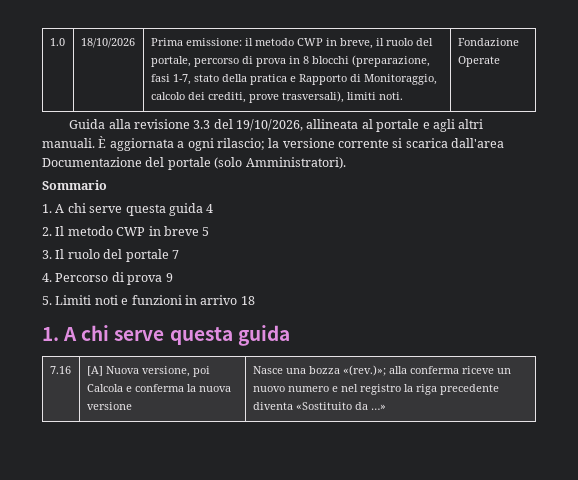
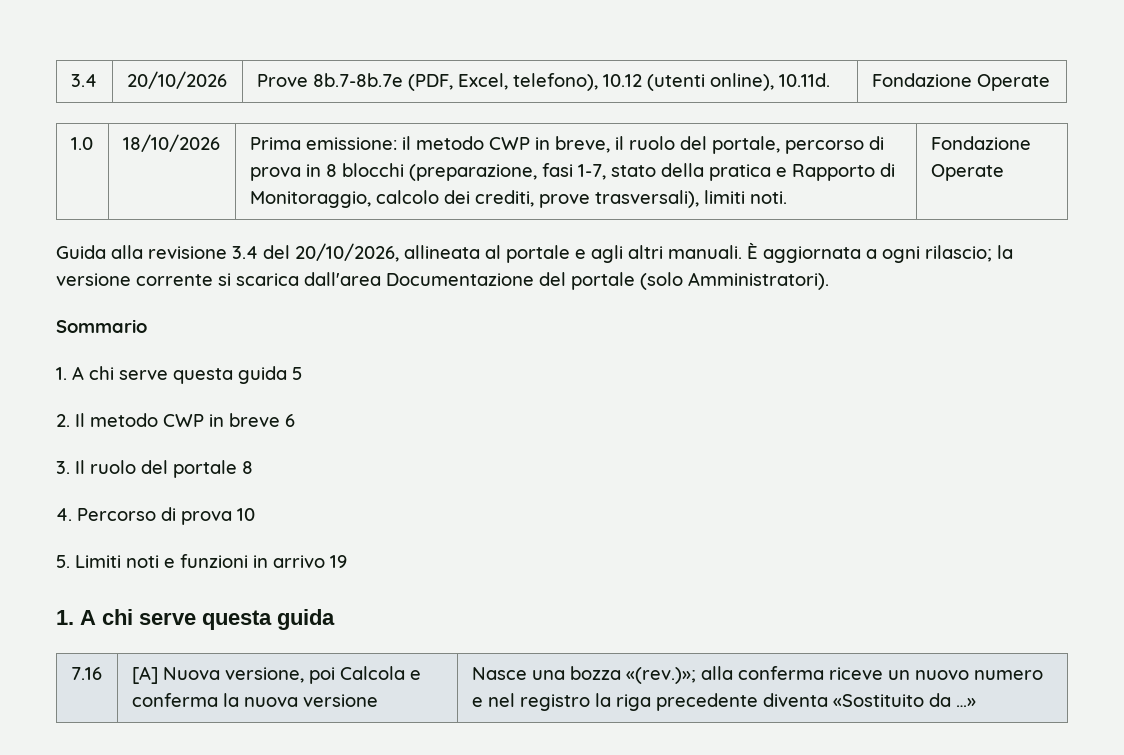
(49, 42) none -> [70,74,97,87] [126,71,227,89] [256,73,830,91] [871,73,1050,91] 3.4 | 20/10/2026 | Prove 8b.7-8b.7e (PDF, Excel, telefono), 10.12 (utenti online), 10.11d. | Fondazione Operate //
[193,119,304,131] 3.3 del 19/10/2026, -> [232,243,399,262] 3.4 del 20/10/2026,
[206,204,214,213] 4 -> [292,367,302,380] 5
[202,227,210,236] 5 -> [285,414,295,427] 6
[171,250,179,259] 7 -> [242,461,253,474] 8
[165,273,173,282] 9 -> [237,508,255,521] 10
[240,296,255,305] 18 -> [330,555,347,568] 19

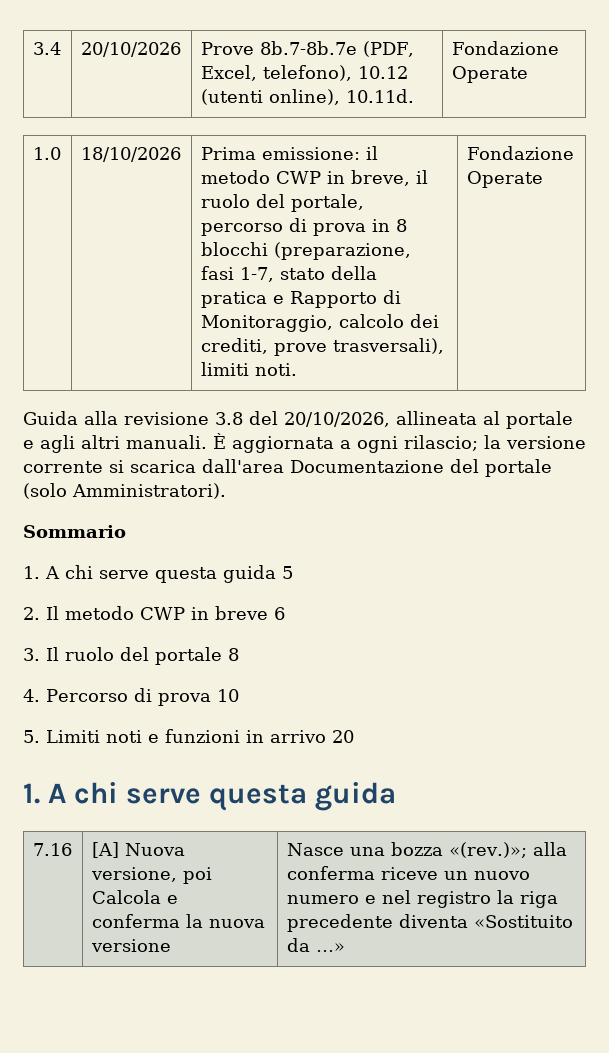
[232,246,258,259] 3.4 -> [215,412,243,425] 3.8
[330,555,347,568] 19 -> [332,730,354,743] 20

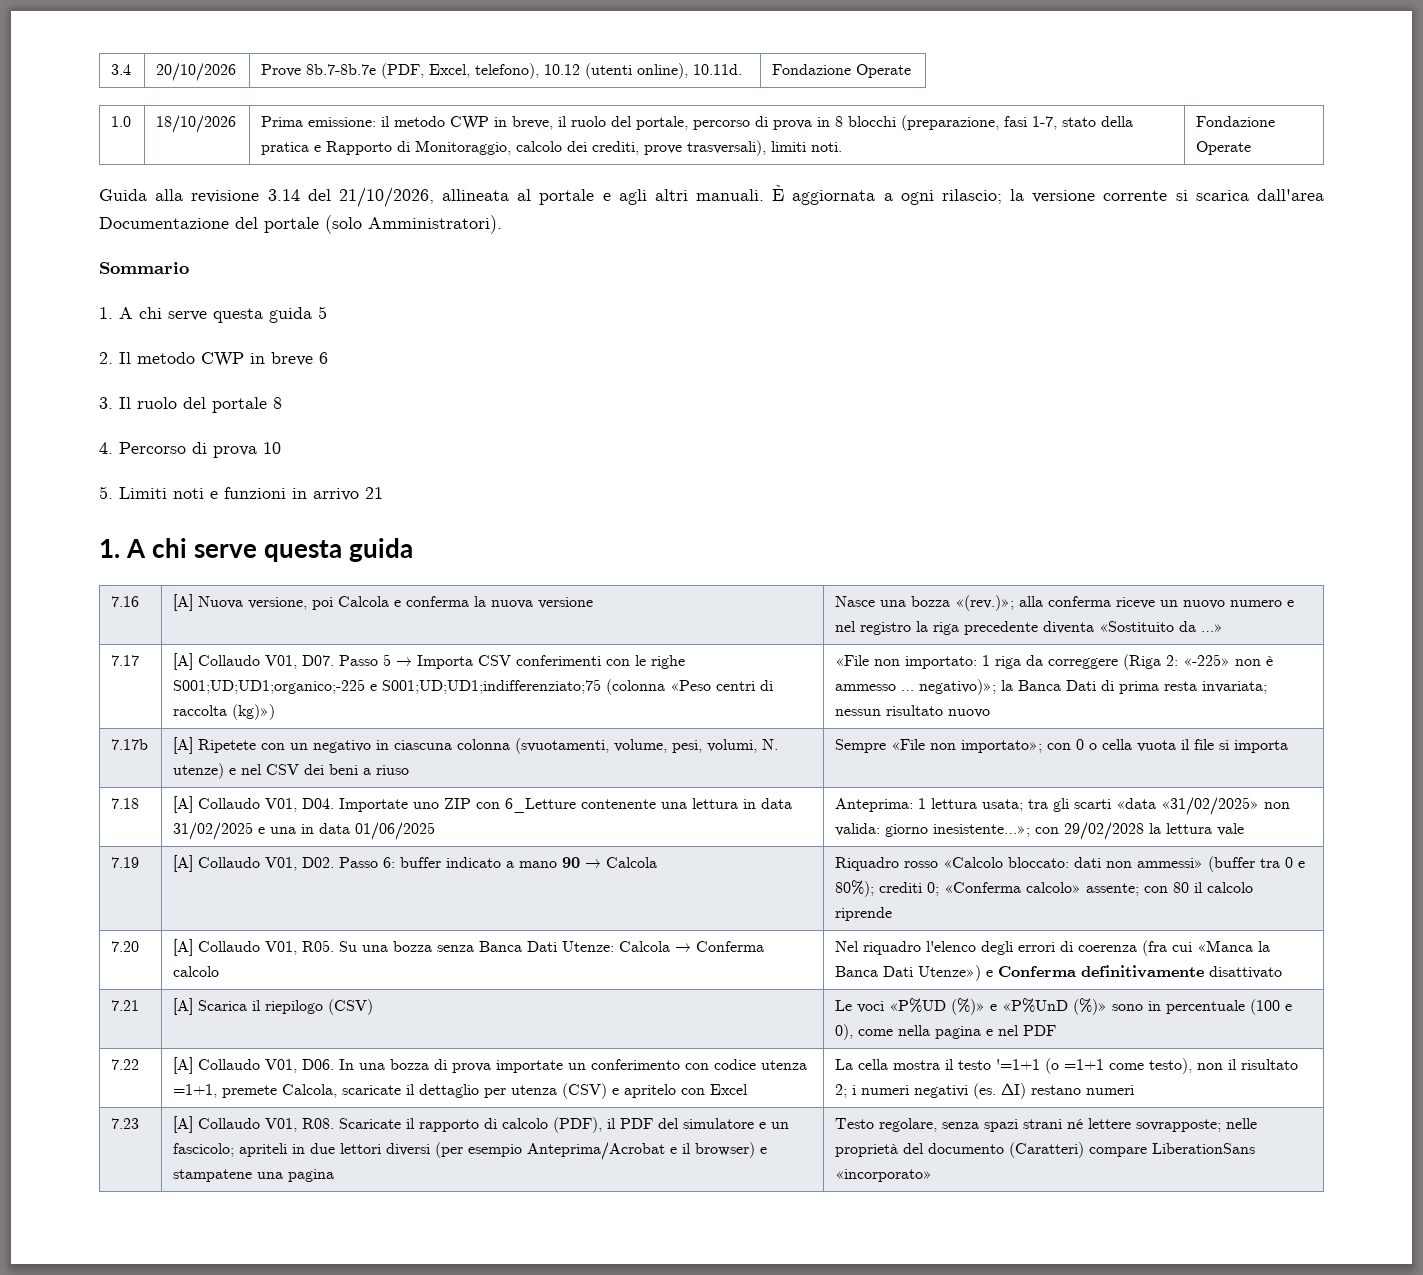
[215,411,390,427] 3.8 del 20/10/2026, -> [267,187,434,208] 3.14 del 21/10/2026,
[332,730,354,743] 20 -> [365,487,383,499] 21
(345, 947) none -> [111,655,140,666] [173,653,686,670] [173,679,774,695] [173,704,276,720] [835,654,1274,670] [835,679,1268,695] [835,705,991,718] [111,739,149,750] [173,737,779,754] [173,763,410,779] [835,739,1289,753] [111,798,140,809] [173,796,793,813] [173,822,436,840] [835,797,1291,815] [835,822,1245,840] [111,857,140,868] [173,855,658,872] [835,856,1306,872] [835,880,1254,897] [835,907,893,921] [111,941,140,952] [173,939,765,956] [173,966,220,977] [835,940,1271,956] [835,965,1283,981] [111,1000,140,1011] [173,998,374,1015] [835,998,1293,1015] [835,1024,1057,1040] [111,1059,140,1070] [173,1057,808,1074] [173,1083,749,1099] [835,1058,1299,1074] [835,1082,1135,1099] [111,1118,140,1129] [173,1116,790,1133] [173,1142,768,1160] [173,1169,335,1182] [835,1118,1258,1132] [835,1142,1256,1158] [835,1169,933,1182] // 7.17 | [A] Collaudo V01, D07. Passo 5 → Importa CSV conferimenti con le righe S001;UD;UD1;organico;-225 e S001;UD;UD1;indifferenziato;75 (colonna «Peso centri di raccolta (kg)») | «File non importato: 1 riga da correggere (Riga 2: «-225» non è ammesso … negativo)»; la Banca Dati di prima resta invariata; nessun risultato nuovo // 7.17b | [A] Ripetete con un negativo in ciascuna colonna (svuotamenti, volume, pesi, volumi, N. utenze) e nel CSV dei beni a riuso | Sempre «File non importato»; con 0 o cella vuota il file si importa // 7.18 | [A] Collaudo V01, D04. Importate uno ZIP con 6_Letture contenente una lettura in data 31/02/2025 e una in data 01/06/2025 | Anteprima: 1 lettura usata; tra gli scarti «data «31/02/2025» non valida: giorno inesistente…»; con 29/02/2028 la lettura vale // 7.19 | [A] Collaudo V01, D02. Passo 6: buffer indicato a mano 90 → Calcola | Riquadro rosso «Calcolo bloccato: dati non ammessi» (buffer tra 0 e 80%); crediti 0; «Conferma calcolo» assente; con 80 il calcolo riprende // 7.20 | [A] Collaudo V01, R05. Su una bozza senza Banca Dati Utenze: Calcola → Conferma calcolo | Nel riquadro l'elenco degli errori di coerenza (fra cui «Manca la Banca Dati Utenze») e Conferma definitivamente disattivato // 7.21 | [A] Scarica il riepilogo (CSV) | Le voci «P%UD (%)» e «P%UnD (%)» sono in percentuale (100 e 0), come nella pagina e nel PDF // 7.22 | [A] Collaudo V01, D06. In una bozza di prova importate un conferimento con codice utenza =1+1, premete Calcola, scaricate il dettaglio per utenza (CSV) e apritelo con Excel | La cella mostra il testo '=1+1 (o =1+1 come testo), non il risultato 2; i numeri negativi (es. ΔI) restano numeri // 7.23 | [A] Collaudo V01, R08. Scaricate il rapporto di calcolo (PDF), il PDF del simulatore e un fascicolo; apriteli in due lettori diversi (per esempio Anteprima/Acrobat e il browser) e stampatene una pagina | Testo regolare, senza spazi strani né lettere sovrapposte; nelle proprietà del documento (Caratteri) compare LiberationSans «incorporato»

